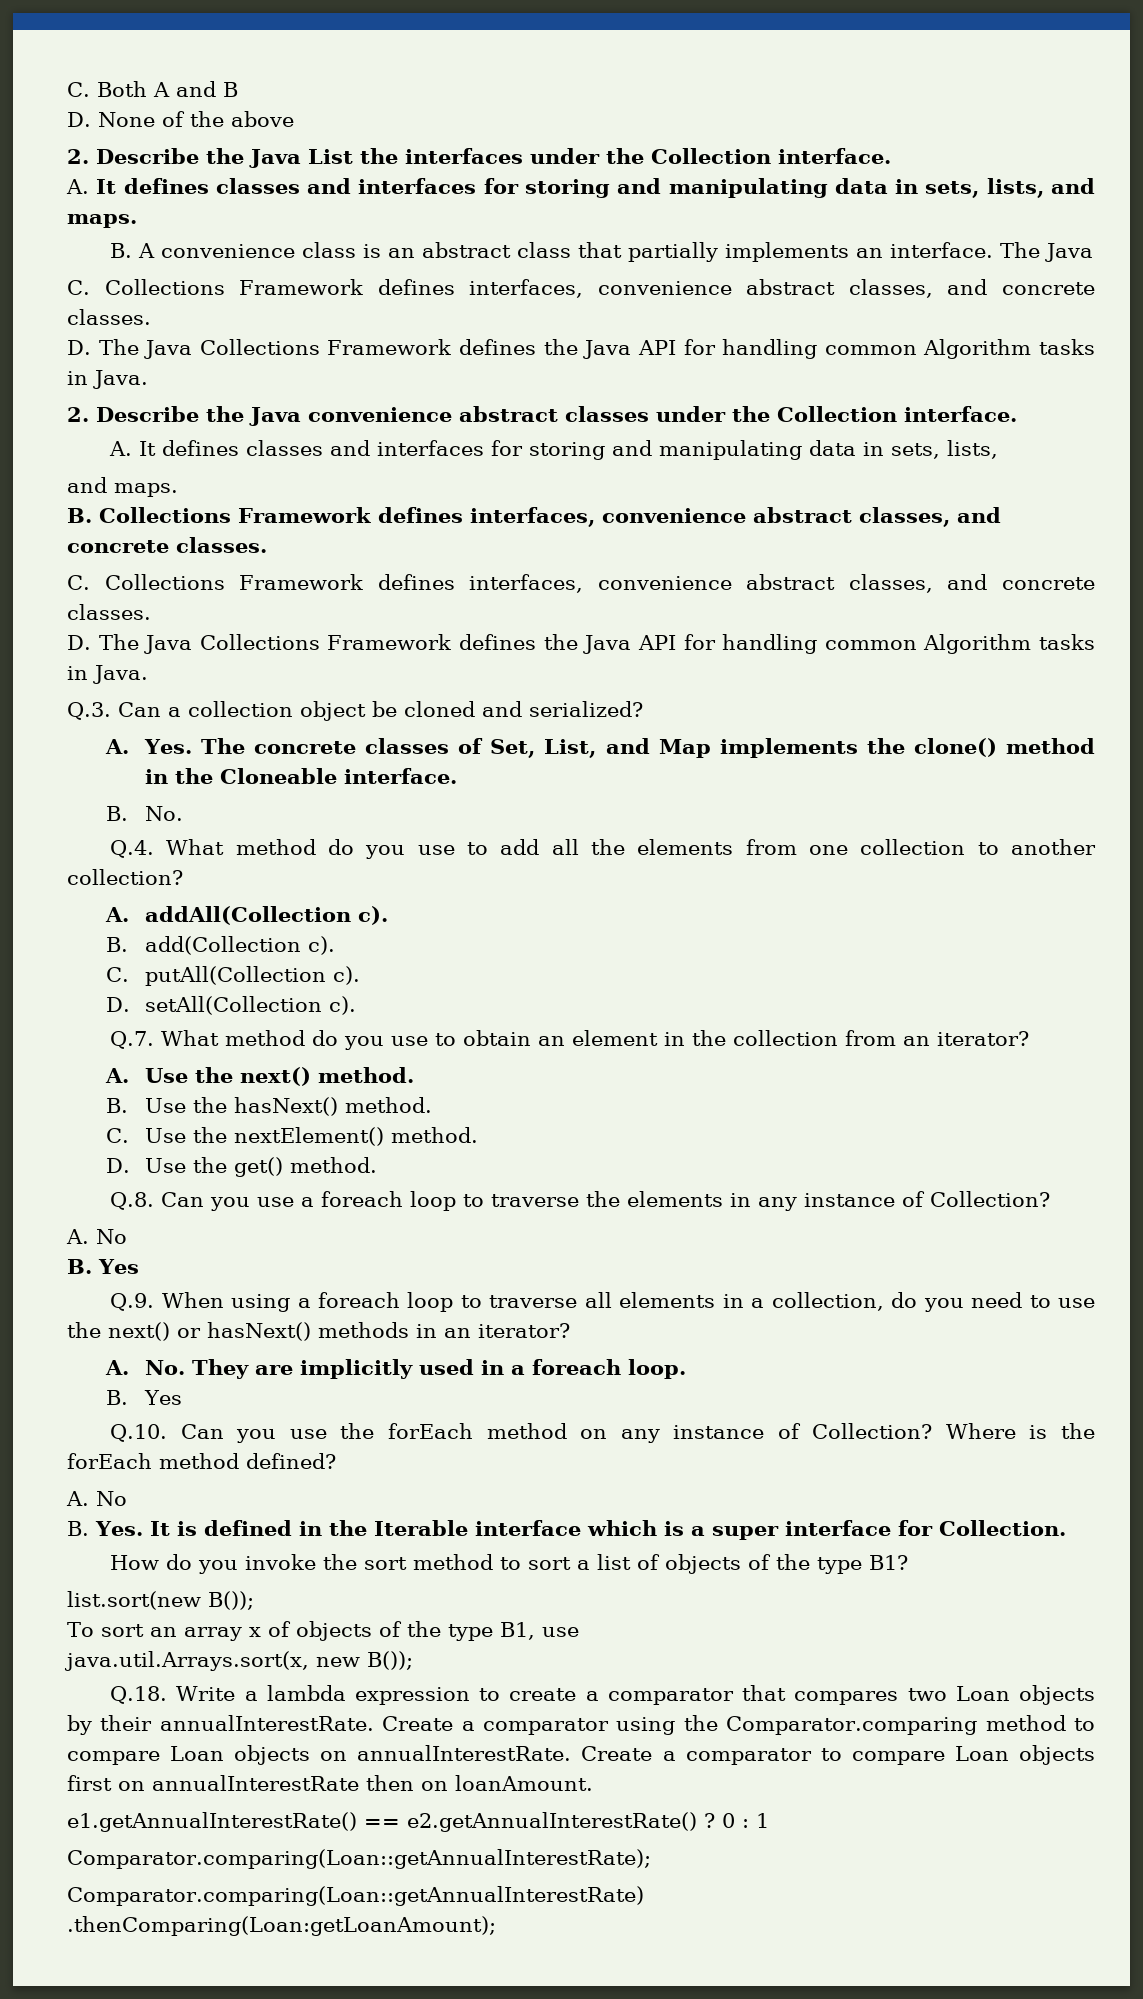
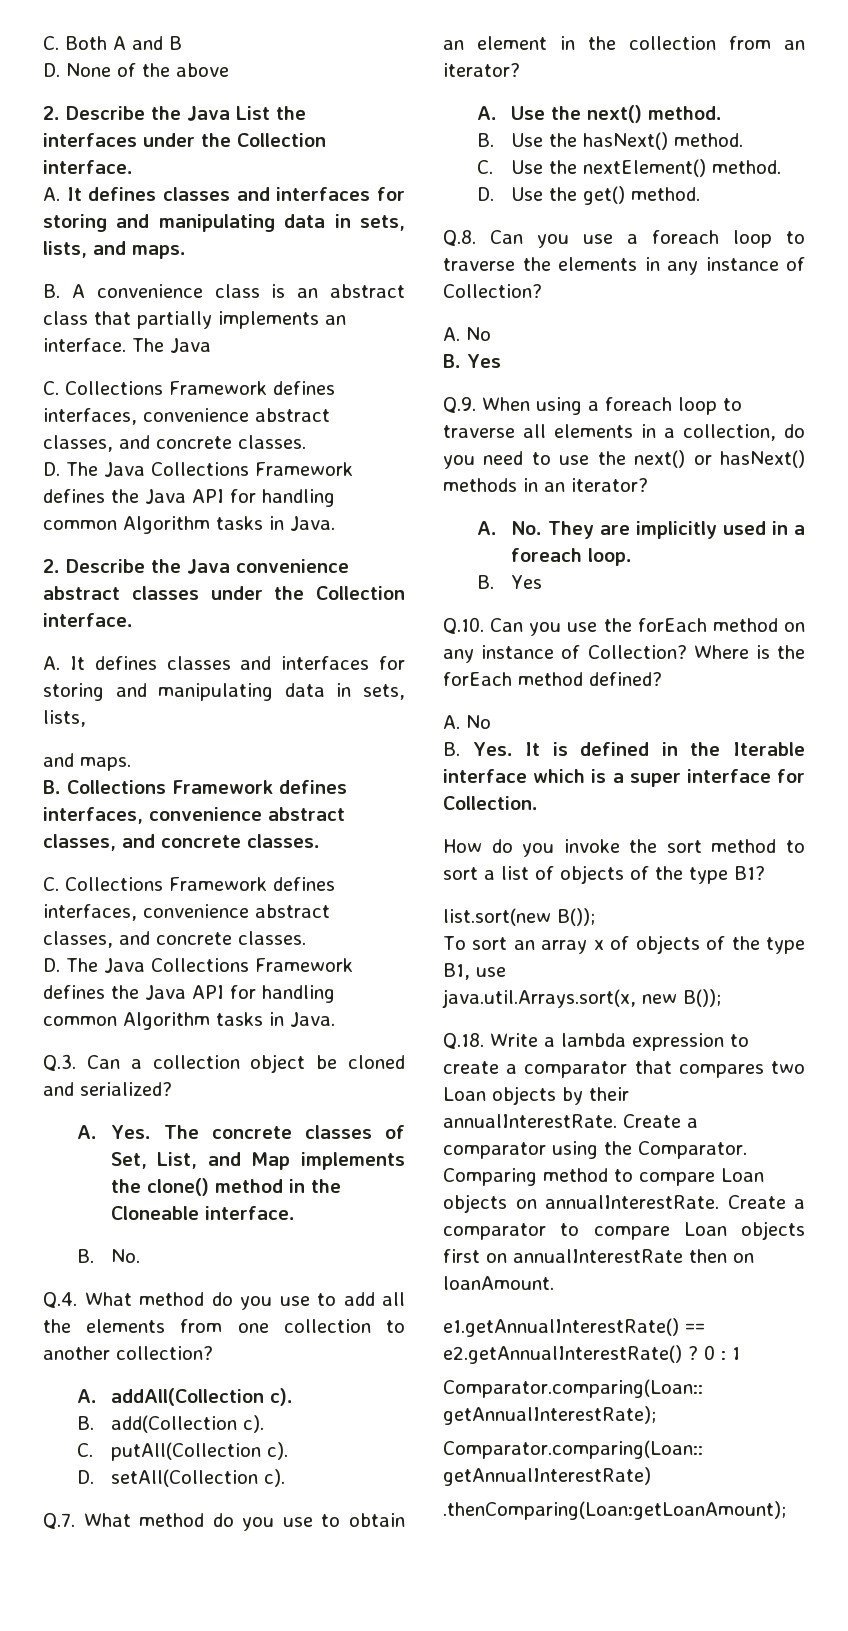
[726,1716,978,1735] Comparator.comparing -> [638,1141,747,1159] [443,1168,537,1186] Comparator. Comparing

